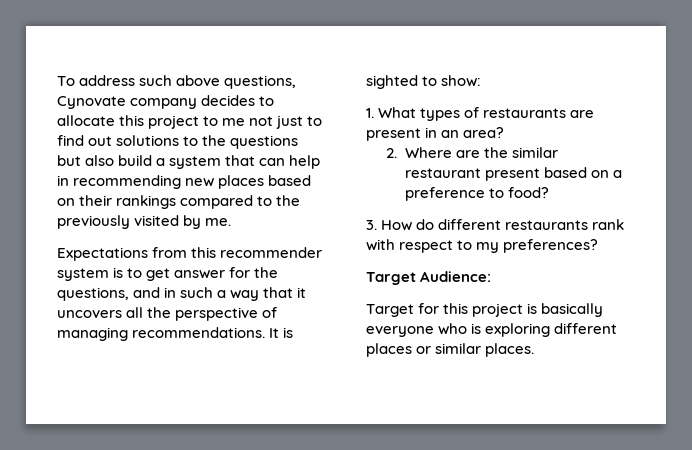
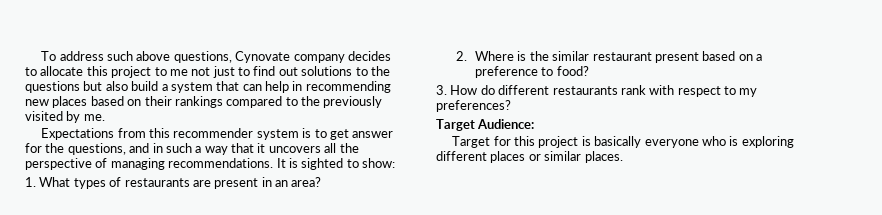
[456,150,481,158] are -> [517,51,527,61] is

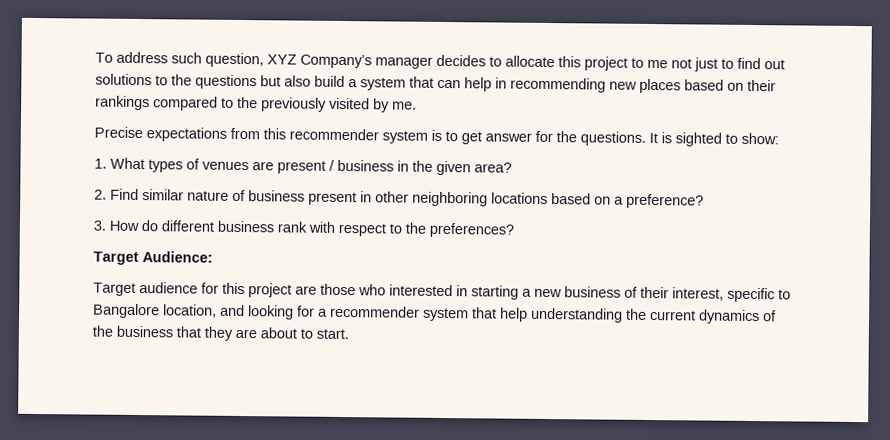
[136,51,345,63] above questions, Cynovate company -> [205,52,433,69] question, XYZ Company’s manager
[41,128,115,140] Expectations -> [94,126,227,142] Precise expectations
[67,143,359,155] [25,158,274,170] questions, and in such a way that it uncovers all the perspective of managing recommendations. -> [580,131,646,146] questions.
[124,178,190,187] restaurants -> [202,161,249,171] venues
[261,177,322,187] [455,51,763,63] [475,66,589,78] in an area? // 2. Where is the similar restaurant present based on a preference to food? -> [329,159,512,176] [94,188,704,209] / business in the given area? // 2. Find similar nature of business present in other neighboring locations based on a preference?
[552,86,618,95] restaurants -> [217,220,274,233] business
[739,88,758,97] my -> [405,222,426,234] the
(491, 142) none -> [139,282,198,294] audience
[581,136,794,148] [436,151,623,163] is basically everyone who is exploring different places or similar places. -> [295,283,791,303] [93,303,777,325] [92,325,349,341] are those who interested in starting a new business of their interest, specific to Bangalore location, and looking for a recommender system that help understanding the current dynamics of the business that they are about to start.

